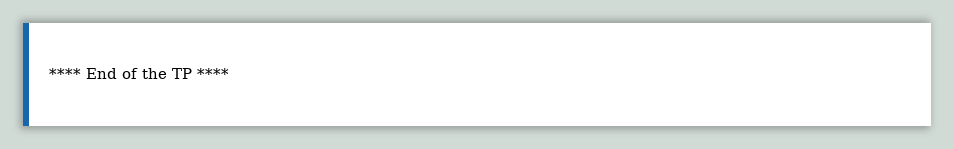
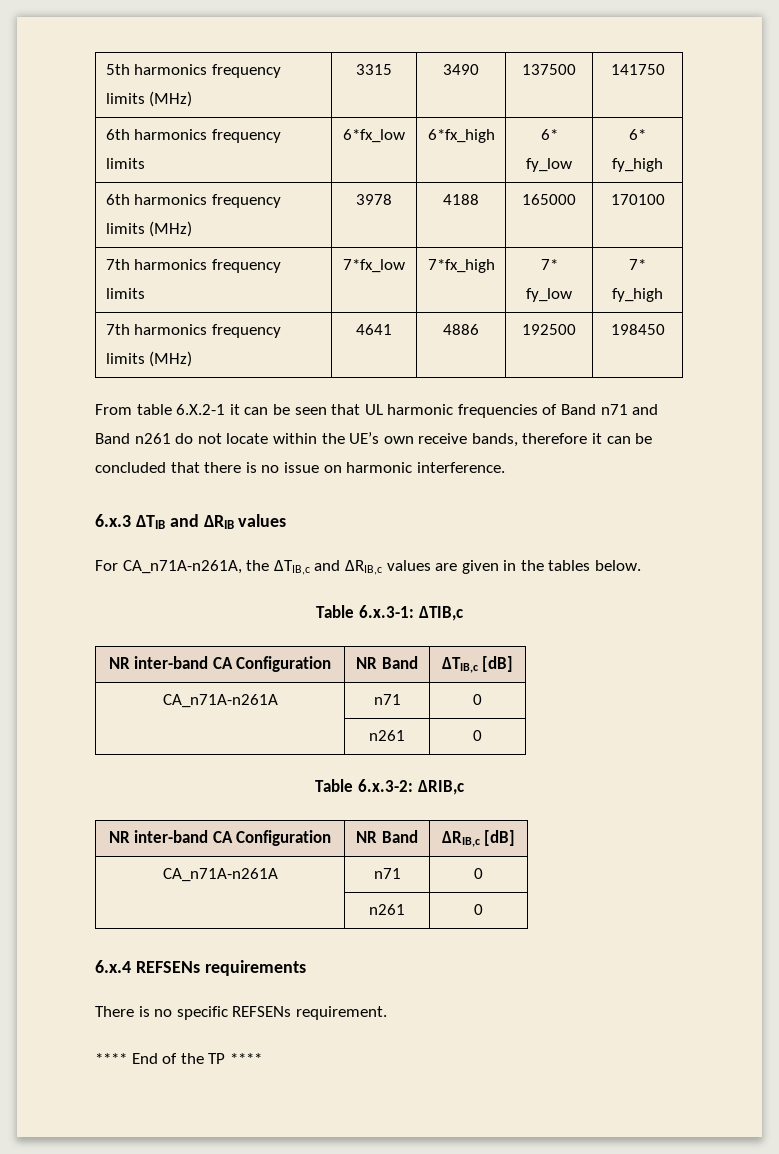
(49, 73) none -> [105,64,281,78] [105,91,193,107] [356,64,392,75] [443,64,479,75] [522,64,576,75] [610,64,665,75] [105,129,281,143] [105,158,145,169] [343,129,405,143] [427,129,495,143] [540,129,558,140] [526,158,572,172] [629,129,646,140] [612,158,663,172] [105,194,281,208] [105,221,193,237] [356,194,392,205] [443,194,479,205] [522,194,576,205] [610,194,665,205] [105,259,281,273] [105,288,145,299] [343,259,405,273] [427,259,495,273] [540,259,558,270] [526,288,572,302] [629,259,646,270] [612,288,663,302] [105,324,281,338] [105,351,193,367] [356,324,392,335] [443,324,479,335] [522,324,576,335] [610,324,665,335] [95,404,659,418] [95,432,653,447] [95,462,505,473] [95,514,287,529] [95,560,642,575] [316,605,463,621] [108,656,332,672] [356,656,418,669] [441,656,514,673] [162,694,278,708] [373,694,401,705] [473,694,482,705] [369,730,405,741] [473,730,482,741] [315,779,464,795] [108,830,332,846] [356,830,418,843] [441,830,516,847] [162,868,278,882] [373,868,401,879] [474,868,483,879] [369,904,405,915] [474,904,483,915] [95,960,306,976] [95,1006,387,1020] 5th harmonics frequency limits (MHz) | 3315 | 3490 | 137500 | 141750 // 6th harmonics frequency limits | 6*fx_low | 6*fx_high | 6* fy_low | 6* fy_high // 6th harmonics frequency limits (MHz) | 3978 | 4188 | 165000 | 170100 // 7th harmonics frequency limits | 7*fx_low | 7*fx_high | 7* fy_low | 7* fy_high // 7th harmonics frequency limits (MHz) | 4641 | 4886 | 192500 | 198450 // From table 6.X.2-1 it can be seen that UL harmonic frequencies of Band n71 and Band n261 do not locate within the UE’s own receive bands, therefore it can be concluded that there is no issue on harmonic interference. // 6.x.3 ∆TIB and ∆RIB values // For CA_n71A-n261A, the ΔTIB,c and ΔRIB,c values are given in the tables below. // Table 6.x.3-1: ΔTIB,c // NR inter-band CA Configuration | NR Band | ΔTIB,c [dB] // CA_n71A-n261A | n71 | 0 // | n261 | 0 // Table 6.x.3-2: ΔRIB,c // NR inter-band CA Configuration | NR Band | ΔRIB,c [dB] // CA_n71A-n261A | n71 | 0 // | n261 | 0 // 6.x.4 REFSENs requirements // There is no specific REFSENs requirement. //

